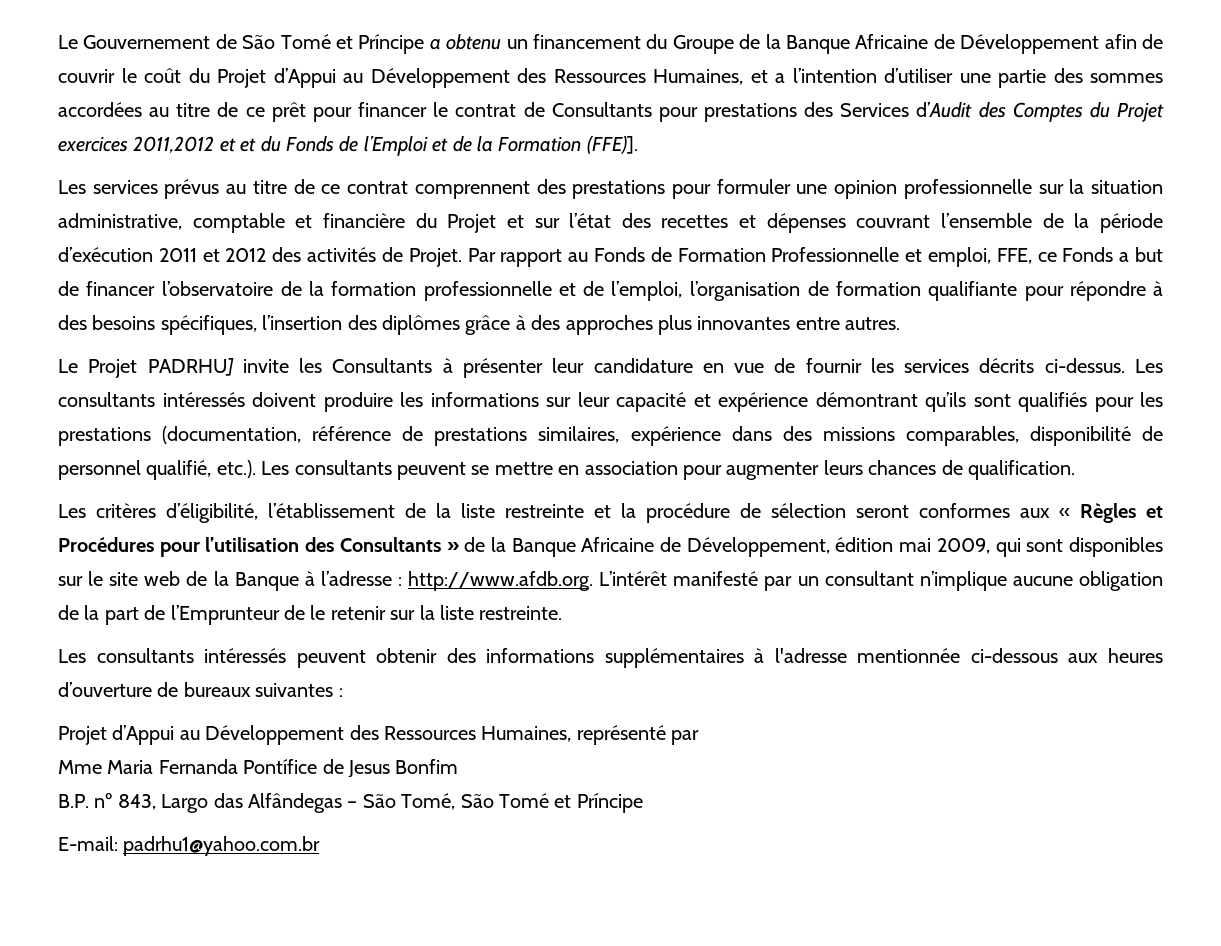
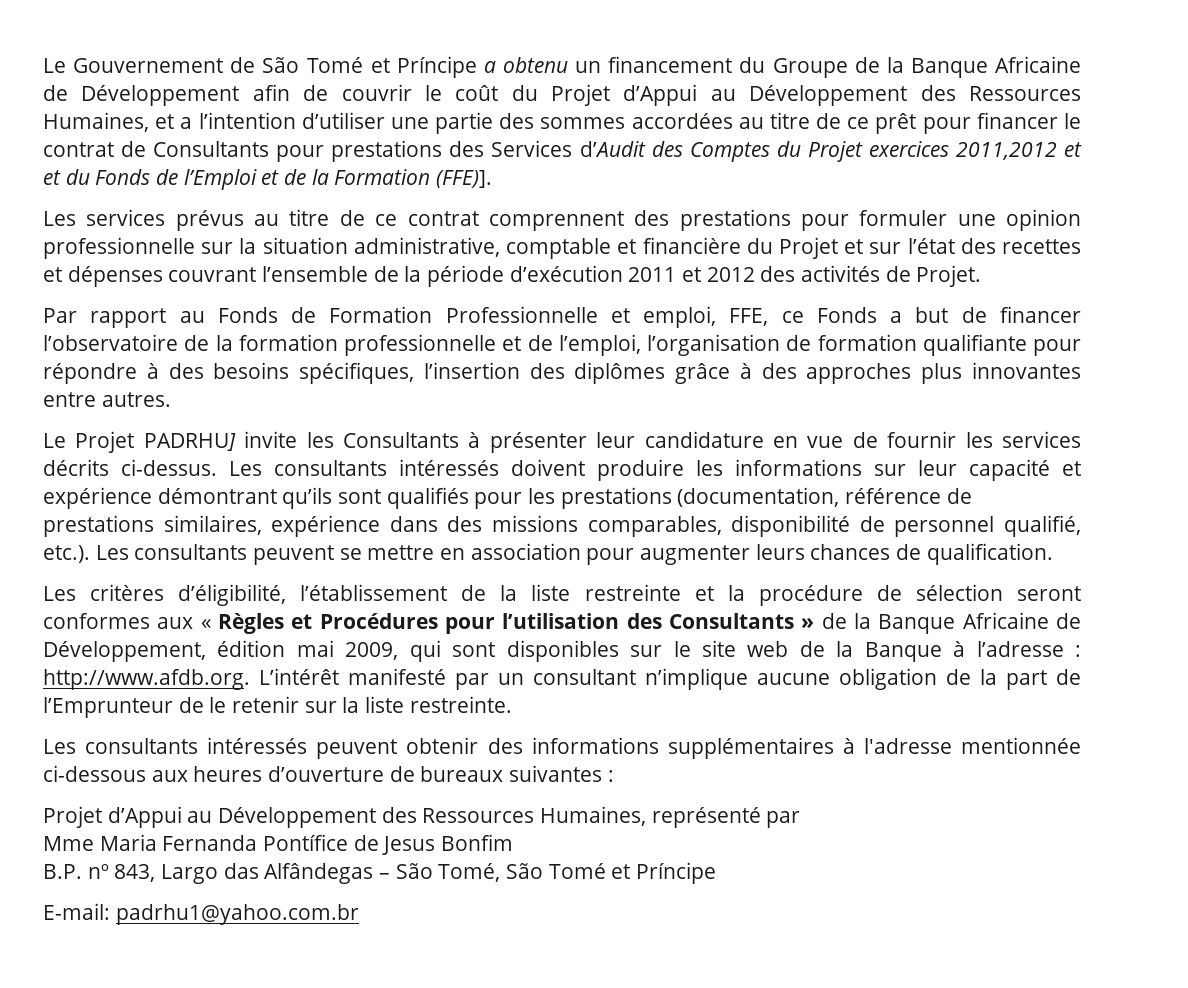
(462, 257) none -> (982, 276) //

